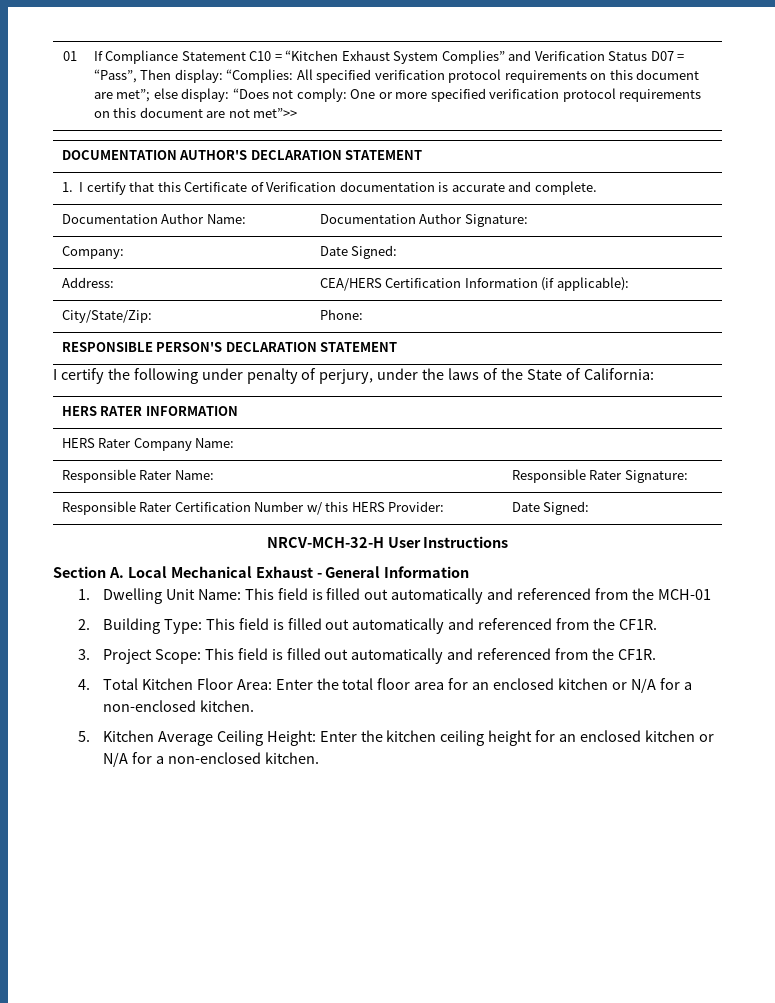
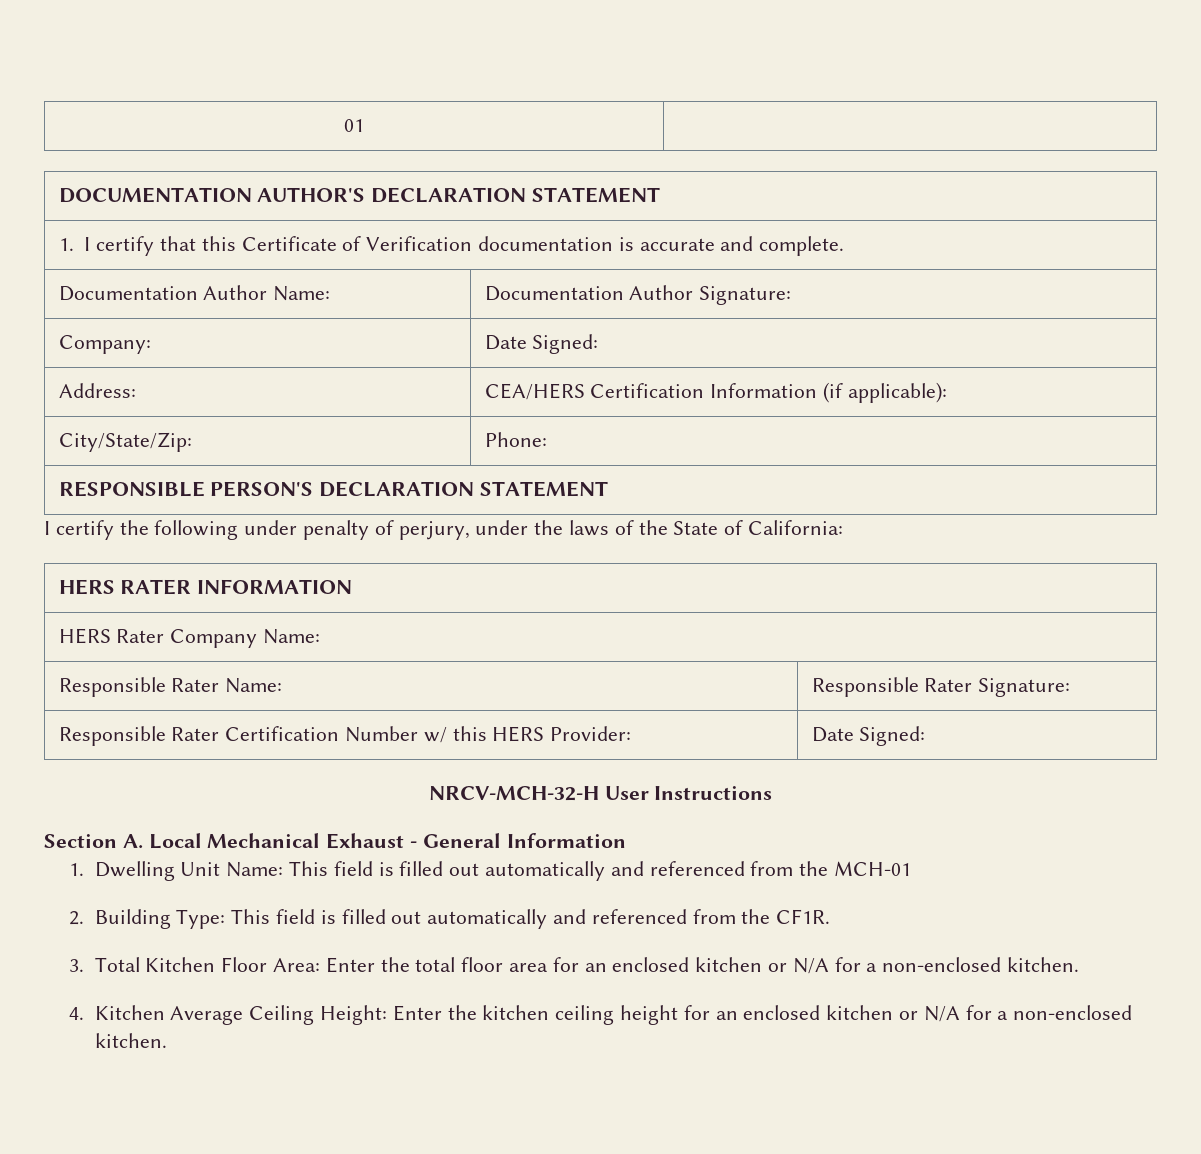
[93,50,685,64] [93,69,700,83] [93,88,702,102] [93,107,298,118] If Compliance Statement C10 = “Kitchen Exhaust System Complies” and Verification Status D07 = “Pass”, Then display: “Complies: All specified verification protocol requirements on this document are met”; else display: “Does not comply: One or more specified verification protocol requirements on this document are not met”>> -> (364, 125) none
[102,648,656,664] [77,679,90,690] Project Scope: This field is filled out automatically and referenced from the CF1R. // 4. -> (84, 965) none
[77,731,90,742] 5. -> [68,1007,84,1020] 4.

